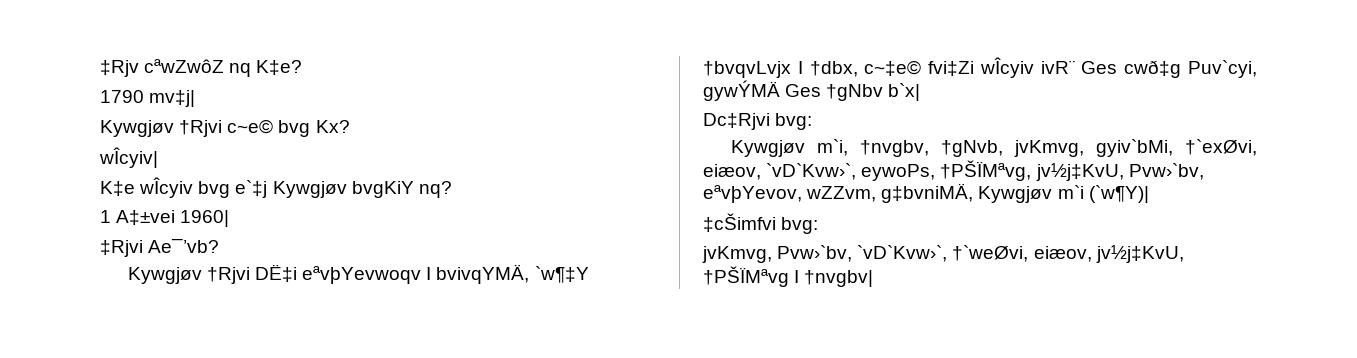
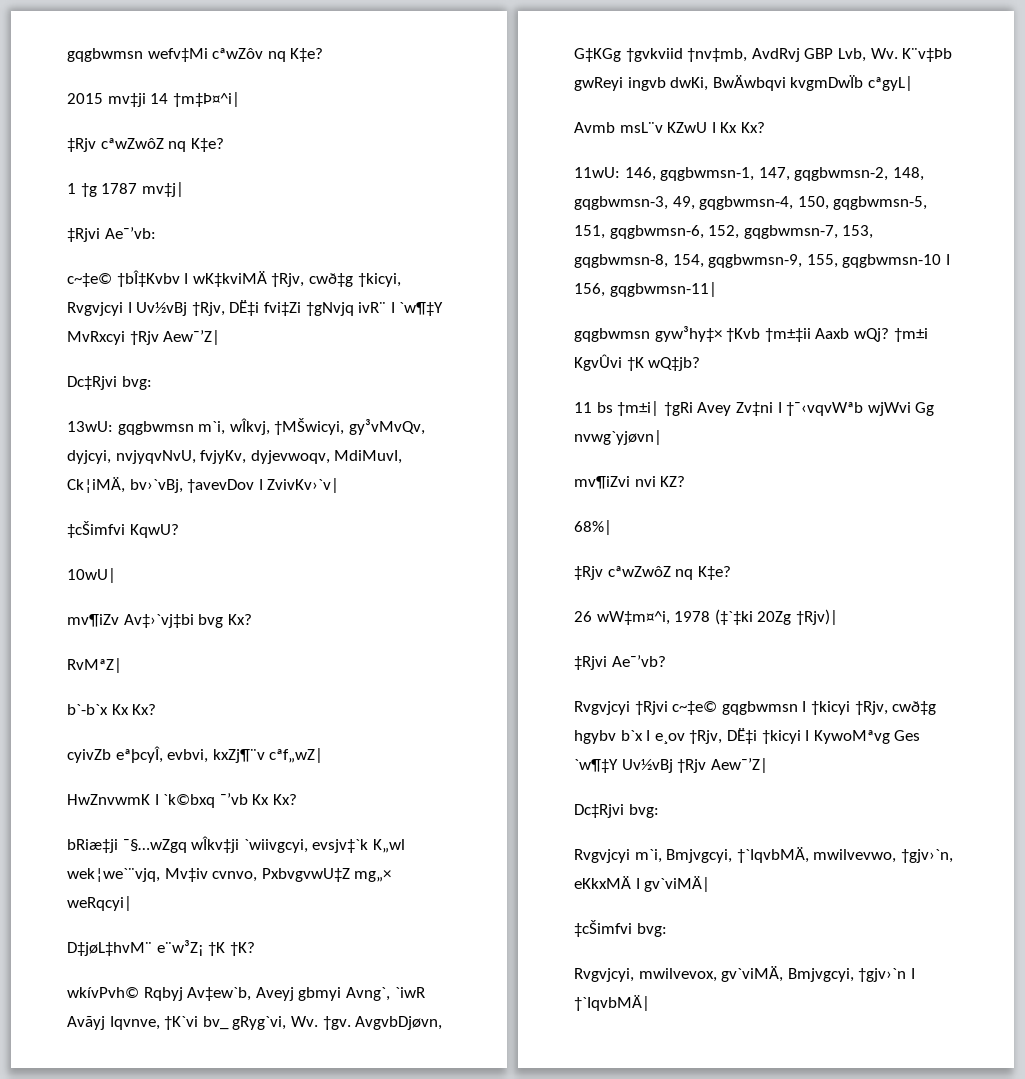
[100,59,303,77] [100,90,196,107] [100,119,350,137] [99,147,158,168] [100,177,452,198] [100,210,230,227] [100,238,220,257] [127,264,589,284] [703,57,1257,78] [703,80,921,101] [703,113,813,130] [730,139,1257,157] [703,160,1204,181] [703,183,1149,203] [703,213,819,234] [702,245,1184,263] [703,266,874,287] ‡Rjv cªwZwôZ nq K‡e? // 1790 mv‡j| // Kywgjøv †Rjvi c~e© bvg Kx? // wÎcyiv| // K‡e wÎcyiv bvg e`‡j Kywgjøv bvgKiY nq? // 1 A‡±vei 1960| // ‡Rjvi Ae¯’vb? // Kywgjøv †Rjvi DË‡i eªvþYevwoqv I bvivqYMÄ, `w¶‡Y †bvqvLvjx I †dbx, c~‡e© fvi‡Zi wÎcyiv ivR¨ Ges cwð‡g Puv`cyi, gywÝMÄ Ges †gNbv b`x| // Dc‡Rjvi bvg: // Kywgjøv m`i, †nvgbv, †gNvb, jvKmvg, gyiv`bMi, †`exØvi, eiæov, `vD`Kvw›`, eywoPs, †PŠÏMªvg, jv½j‡KvU, Pvw›`bv, eªvþYevov, wZZvm, g‡bvniMÄ, Kywgjøv m`i (`w¶Y)| // ‡cŠimfvi bvg: // jvKmvg, Pvw›`bv, `vD`Kvw›`, †`weØvi, eiæov, jv½j‡KvU, †PŠÏMªvg I †nvgbv| -> [67,48,324,62] [67,92,240,107] [67,138,224,152] [67,182,184,197] [67,227,156,242] [67,270,401,287] [67,300,444,316] [67,330,221,345] [67,376,152,390] [67,418,425,435] [67,450,403,464] [67,477,340,493] [67,521,179,538] [67,568,116,583] [67,614,252,628] [67,658,122,673] [67,704,157,715] [67,746,324,763] [67,793,297,808] [67,836,405,853] [67,868,392,882] [67,896,132,911] [67,940,255,956] [67,987,425,1001] [67,1016,443,1030] [574,48,953,62] [574,75,913,91] [574,122,765,133] [574,167,924,181] [574,196,928,210] [574,225,874,239] [574,254,950,268] [574,282,717,297] [574,326,928,342] [574,354,701,371] [574,401,935,416] [574,430,662,445] [574,476,686,489] [574,520,612,535] [574,566,731,580] [574,609,838,625] [574,655,666,670] [574,701,937,715] [574,728,921,744] [574,758,768,773] [574,804,659,818] [574,847,953,863] [574,876,711,892] [574,920,667,937] [574,966,915,982] [574,995,650,1011] gqgbwmsn wefv‡Mi cªwZôv nq K‡e? // 2015 mv‡ji 14 †m‡Þ¤^i| // ‡Rjv cªwZwôZ nq K‡e? // 1 †g 1787 mv‡j| // ‡Rjvi Ae¯’vb: // c~‡e© †bÎ‡Kvbv I wK‡kviMÄ †Rjv, cwð‡g †kicyi, Rvgvjcyi I Uv½vBj †Rjv, DË‡i fvi‡Zi †gNvjq ivR¨ I `w¶‡Y MvRxcyi †Rjv Aew¯’Z| // Dc‡Rjvi bvg: // 13wU: gqgbwmsn m`i, wÎkvj, †MŠwicyi, gy³vMvQv, dyjcyi, nvjyqvNvU, fvjyKv, dyjevwoqv, MdiMuvI, Ck¦iMÄ, bv›`vBj, †avevDov I ZvivKv›`v| // ‡cŠimfvi KqwU? // 10wU| // mv¶iZv Av‡›`vj‡bi bvg Kx? // RvMªZ| // b`-b`x Kx Kx? // cyivZb eªþcyÎ, evbvi, kxZj¶¨v cªf„wZ| // HwZnvwmK I `k©bxq ¯’vb Kx Kx? // bRiæ‡ji ¯§…wZgq wÎkv‡ji `wiivgcyi, evsjv‡`k K„wl wek¦we`¨vjq, Mv‡iv cvnvo, PxbvgvwU‡Z mg„× weRqcyi| // D‡jøL‡hvM¨ e¨w³Z¡ †K †K? // wkívPvh© Rqbyj Av‡ew`b, Aveyj gbmyi Avng`, `iwR Avãyj Iqvnve, †K`vi bv_ gRyg`vi, Wv. †gv. AvgvbDjøvn, G‡KGg †gvkviid †nv‡mb, AvdRvj GBP Lvb, Wv. K¨v‡Þb gwReyi ingvb dwKi, BwÄwbqvi kvgmDwÏb cªgyL| // Avmb msL¨v KZwU I Kx Kx? // 11wU: 146, gqgbwmsn-1, 147, gqgbwmsn-2, 148, gqgbwmsn-3, 49, gqgbwmsn-4, 150, gqgbwmsn-5, 151, gqgbwmsn-6, 152, gqgbwmsn-7, 153, gqgbwmsn-8, 154, gqgbwmsn-9, 155, gqgbwmsn-10 I 156, gqgbwmsn-11| // gqgbwmsn gyw³hy‡× †Kvb †m±‡ii Aaxb wQj? †m±i KgvÛvi †K wQ‡jb? // 11 bs †m±i| †gRi Avey Zv‡ni I †¯‹vqvWªb wjWvi Gg nvwg`yjøvn| // mv¶iZvi nvi KZ? // 68%| // ‡Rjv cªwZwôZ nq K‡e? // 26 wW‡m¤^i, 1978 (‡`‡ki 20Zg †Rjv)| // ‡Rjvi Ae¯’vb? // Rvgvjcyi †Rjvi c~‡e© gqgbwmsn I †kicyi †Rjv, cwð‡g hgybv b`x I e¸ov †Rjv, DË‡i †kicyi I KywoMªvg Ges `w¶‡Y Uv½vBj †Rjv Aew¯’Z| // Dc‡Rjvi bvg: // Rvgvjcyi m`i, Bmjvgcyi, †`IqvbMÄ, mwilvevwo, †gjv›`n, eKkxMÄ I gv`viMÄ| // ‡cŠimfvi bvg: // Rvgvjcyi, mwilvevox, gv`viMÄ, Bmjvgcyi, †gjv›`n I †`IqvbMÄ|

